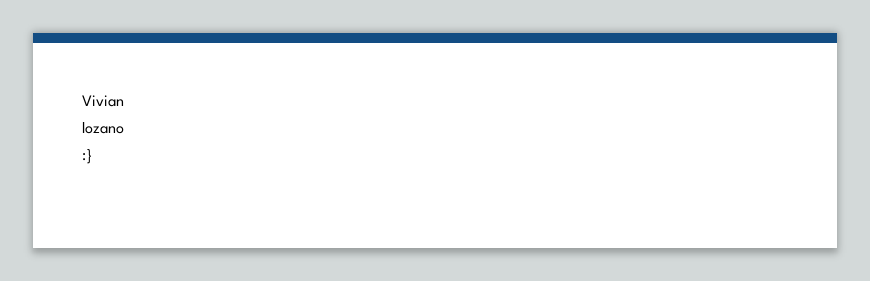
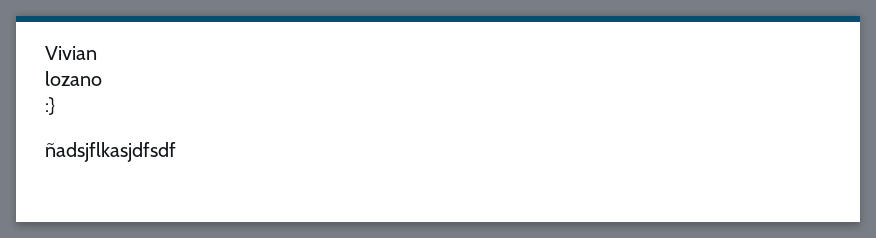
(92, 156) none -> [45,142,176,162] // ñadsjflkasjdfsdf

